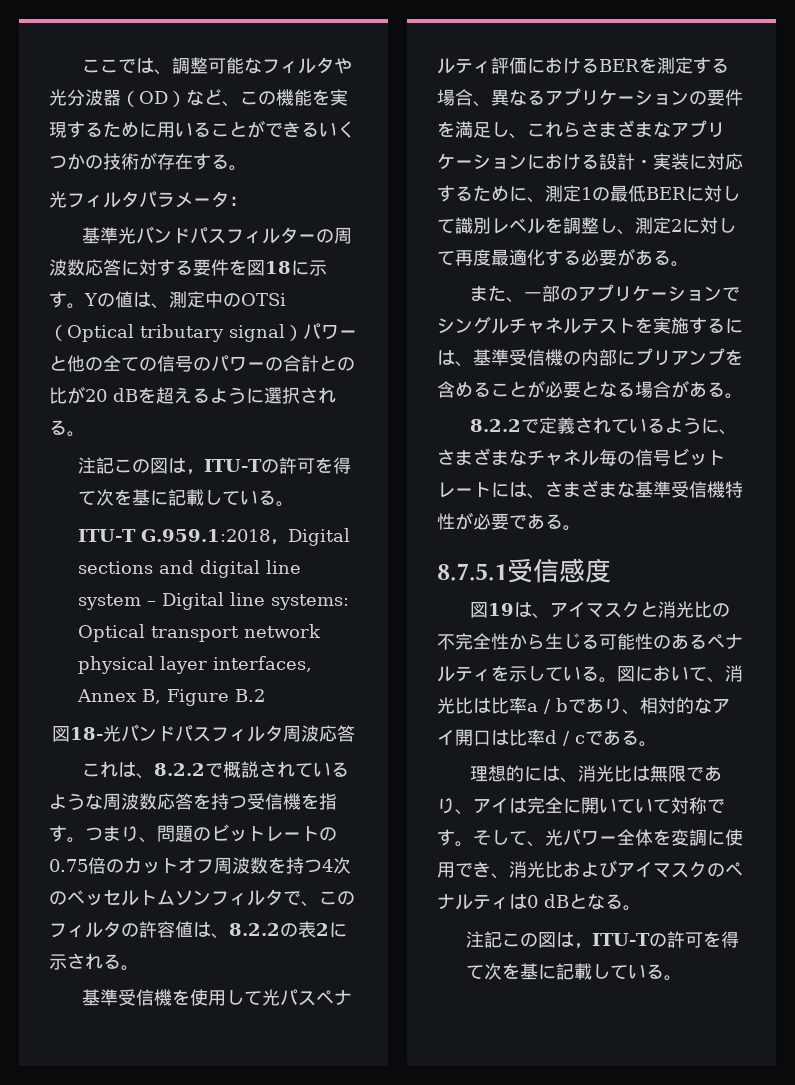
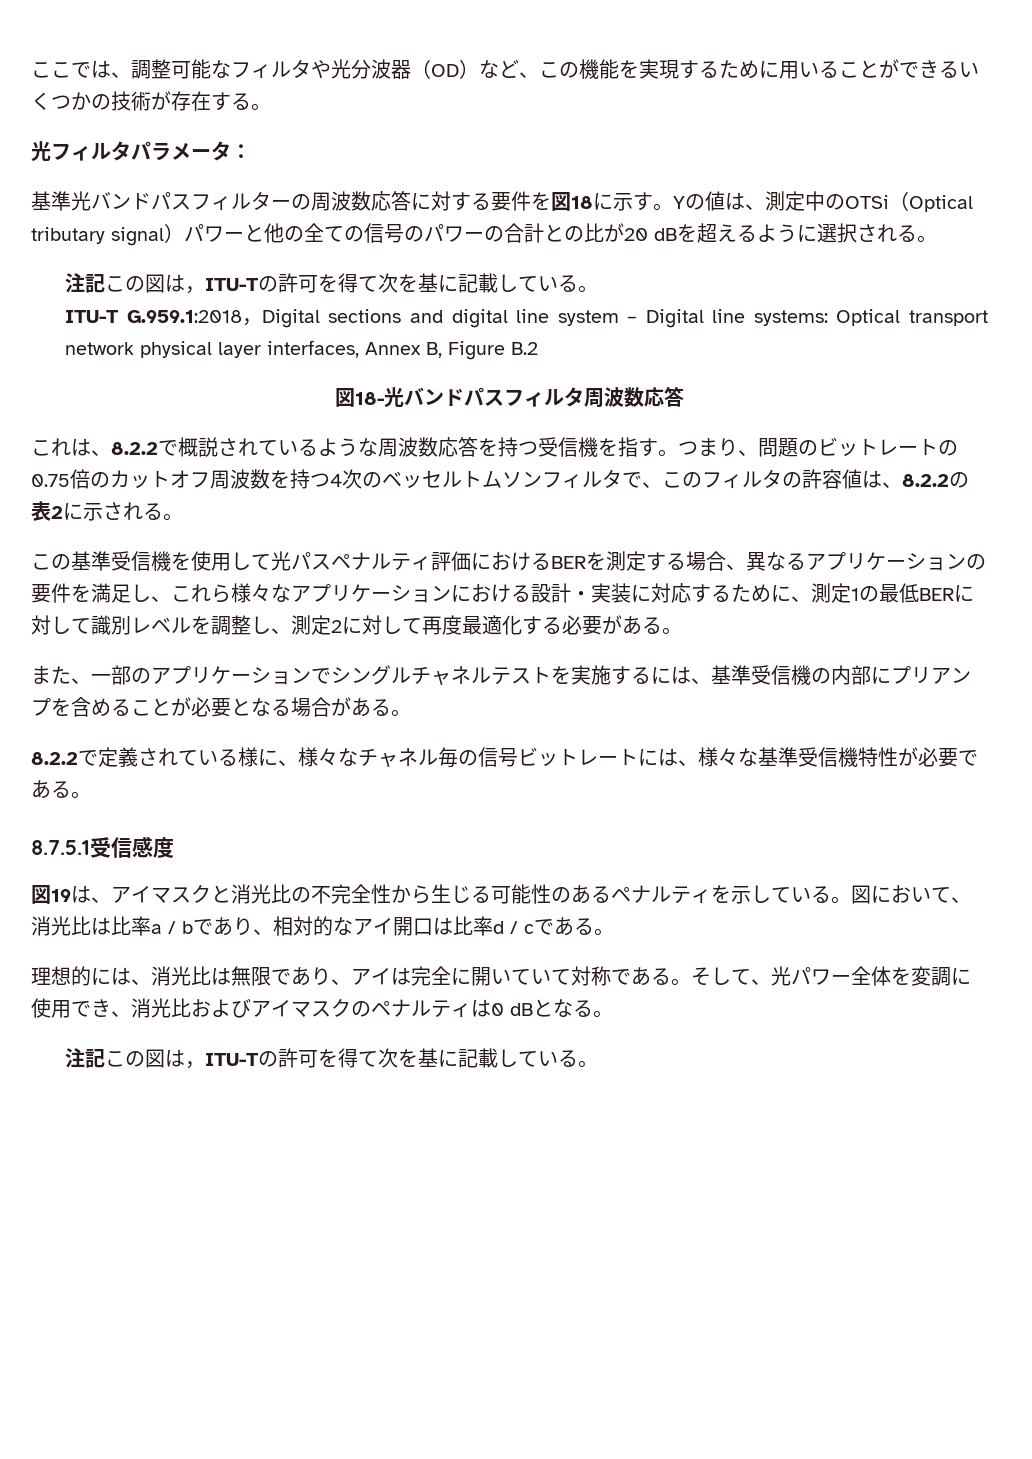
(319, 733) none -> [624,387,644,407] 数
(139, 968) none -> [31,554,71,570] この
[581,120,653,137] さまざま -> [231,583,271,603] 様々
[664,417,737,435] [437,448,509,465] ように、さまざま -> [238,747,338,767] 様に、様々
[545,480,617,497] さまざま -> [698,747,738,767] 様々
[437,829,455,846] す -> [631,967,671,986] ある

